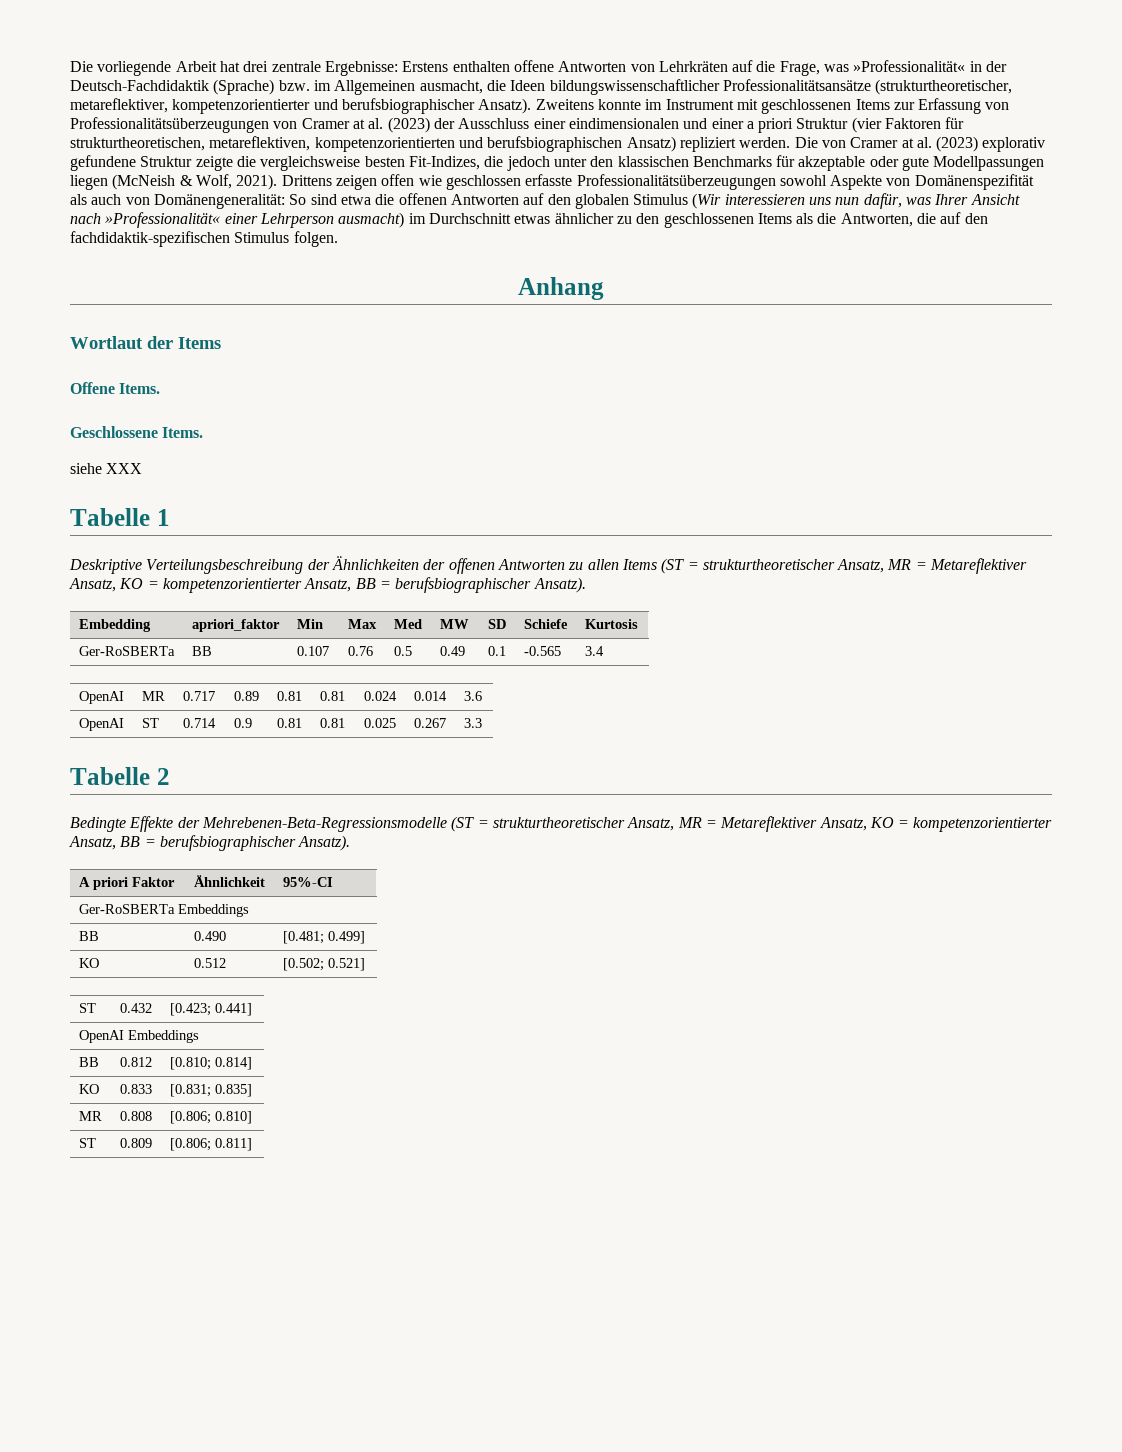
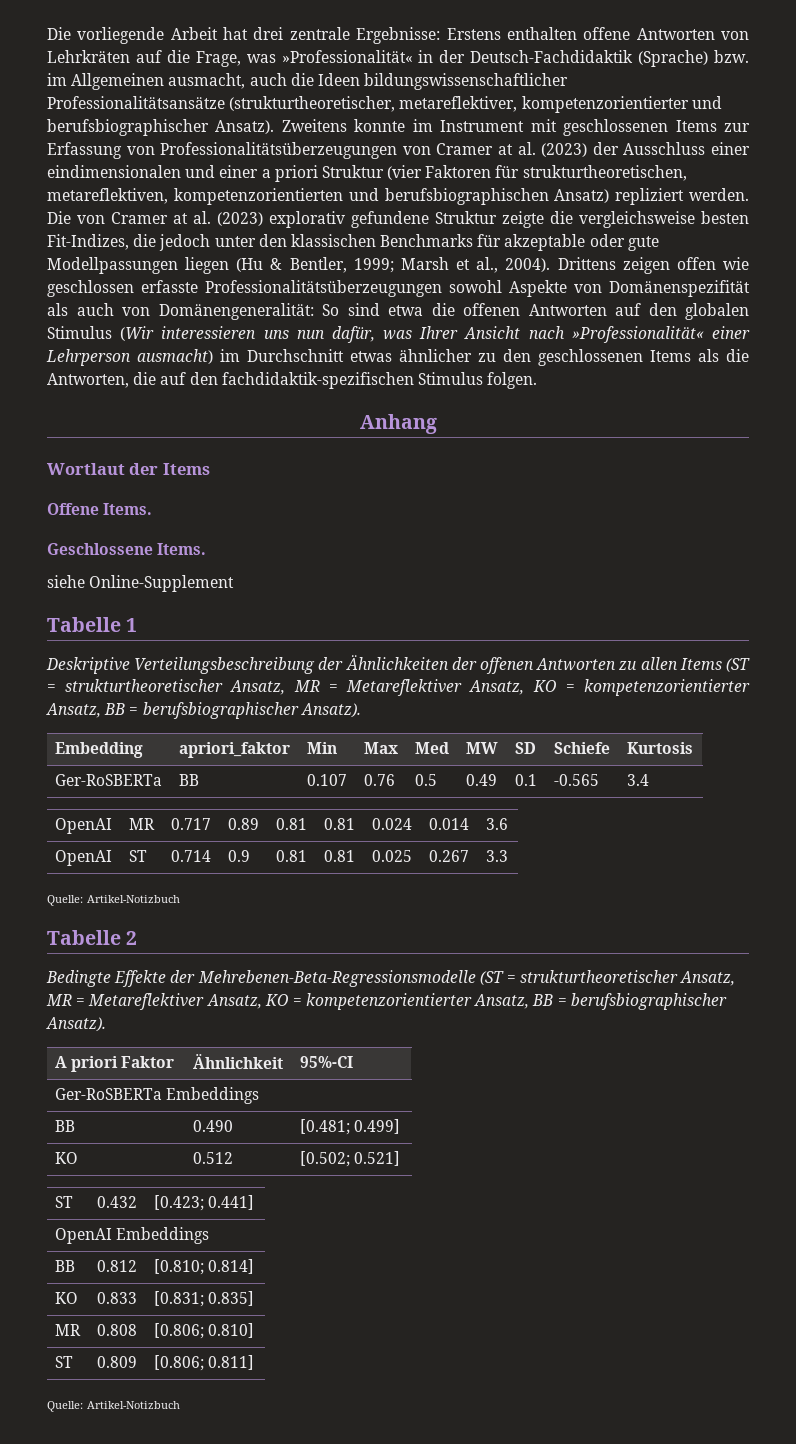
(483, 87) none -> [249,73,287,86] auch
[112,174,278,190] (McNeish & Wolf, 2021). -> [236,257,551,273] (Hu & Bentler, 1999; Marsh et al., 2004).
[106,463,143,474] XXX -> [89,575,235,592] Online-Supplement
(482, 723) none -> [47,895,181,906] // Quelle: Artikel-Notizbuch
(252, 1144) none -> [47,1401,181,1412] // Quelle: Artikel-Notizbuch

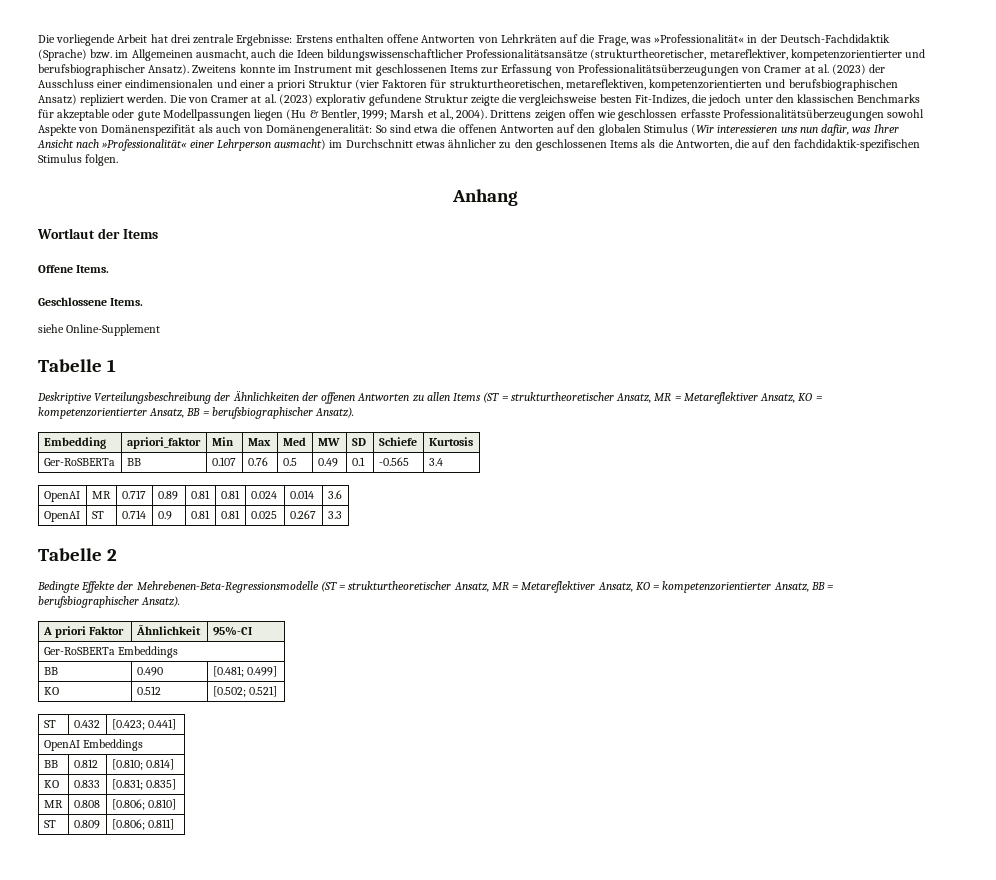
[47,895,181,906] // Quelle: Artikel-Notizbuch -> (342, 515) none
[47,1401,181,1412] // Quelle: Artikel-Notizbuch -> (174, 824) none

